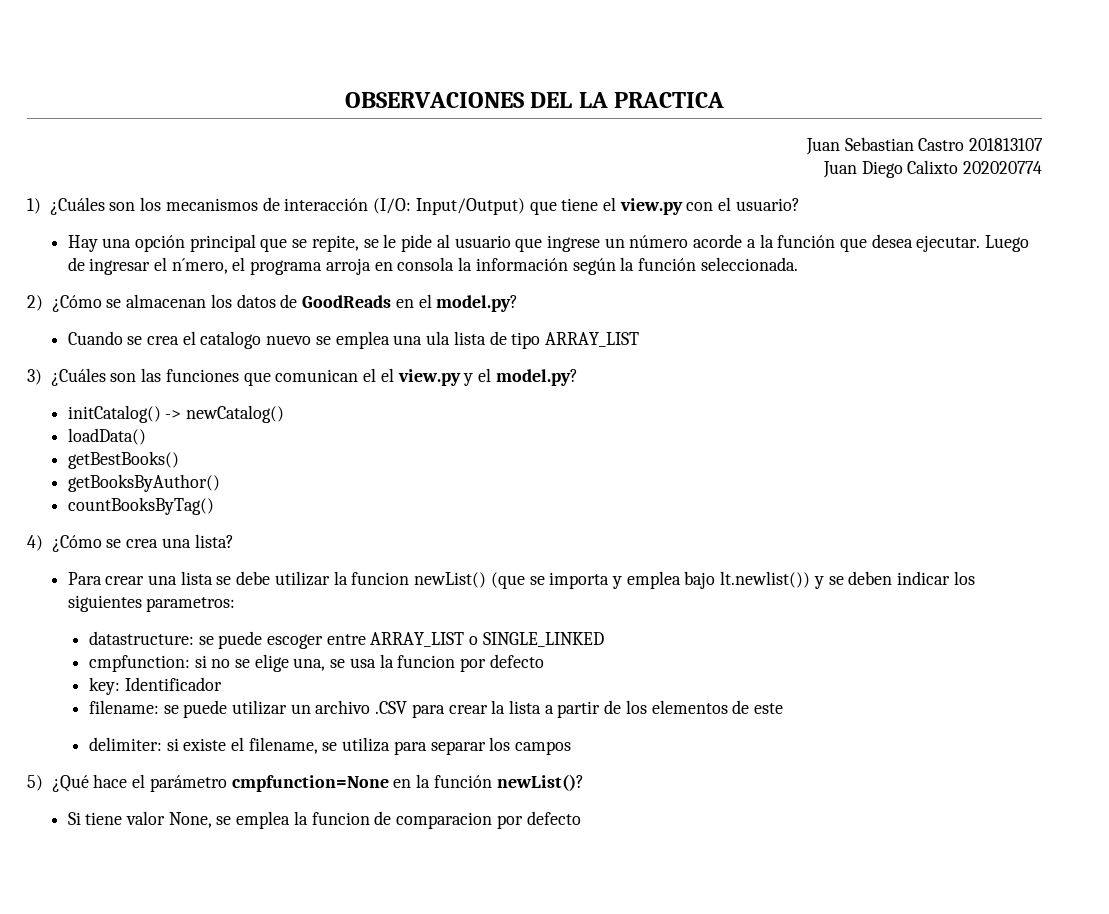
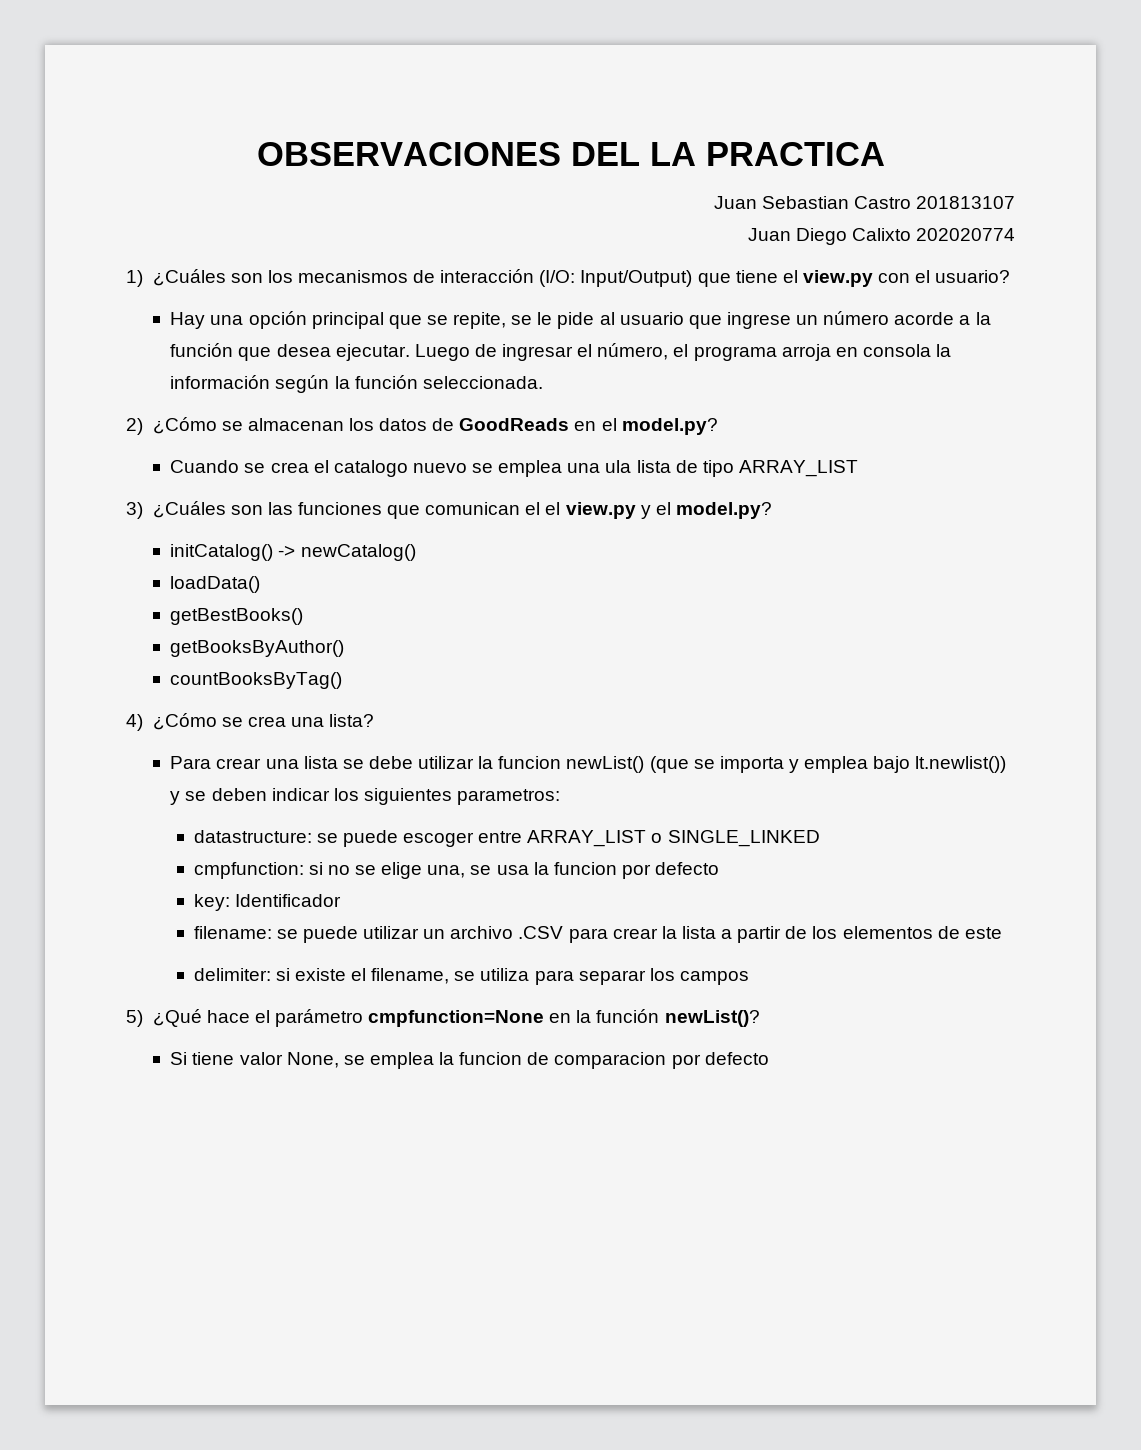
[171,258,228,274] n´mero, -> [597,343,669,360] número,

